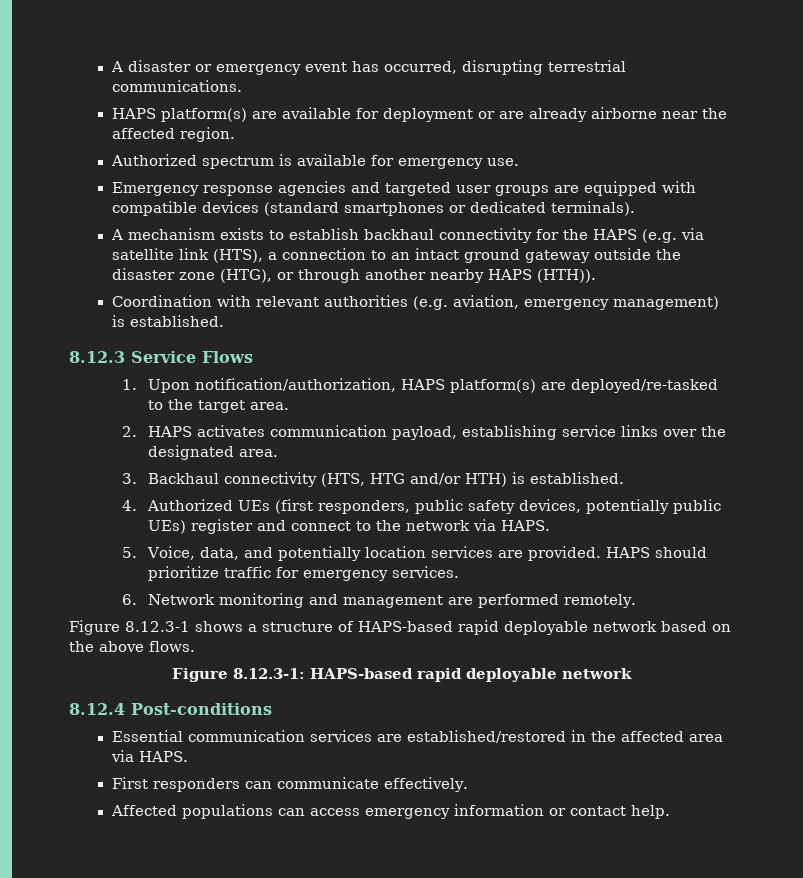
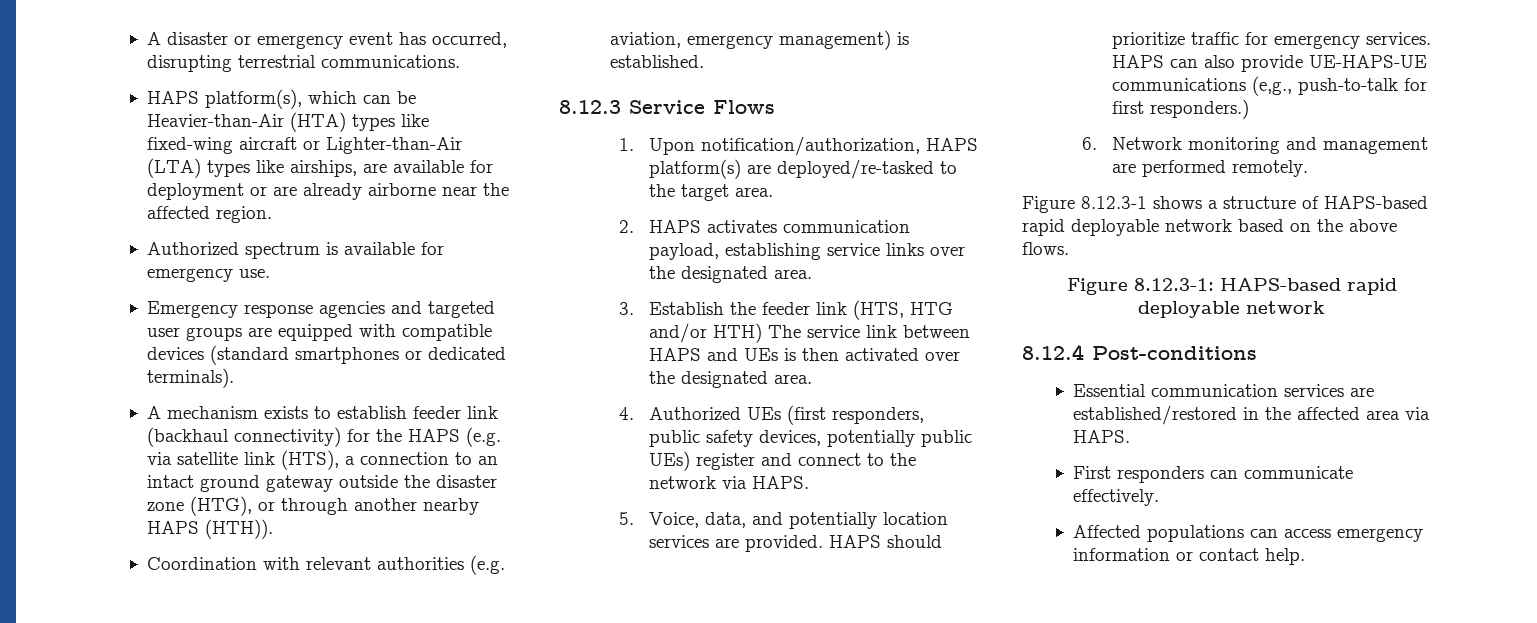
[160,108,247,122] platform(s) -> [204,89,416,109] [146,112,429,132] [146,137,462,154] [146,158,357,178] platform(s), which can be Heavier-than-Air (HTA) types like fixed-wing aircraft or Lighter-than-Air (LTA) types like airships,
[363,228,532,243] backhaul connectivity -> [412,406,498,419] [146,427,341,447] feeder link (backhaul connectivity)
[148,472,625,487] Backhaul connectivity (HTS, HTG and/or HTH) is established. -> [648,300,953,320] [648,323,970,343] [648,348,960,361] [648,371,812,388] Establish the feeder link (HTS, HTG and/or HTH) The service link between HAPS and UEs is then activated over the designated area.
(460, 572) none -> [1111,55,1427,72] [1111,76,1427,96] [1111,99,1249,119] HAPS can also provide UE-HAPS-UE communications (e,g., push-to-talk for first responders.)

